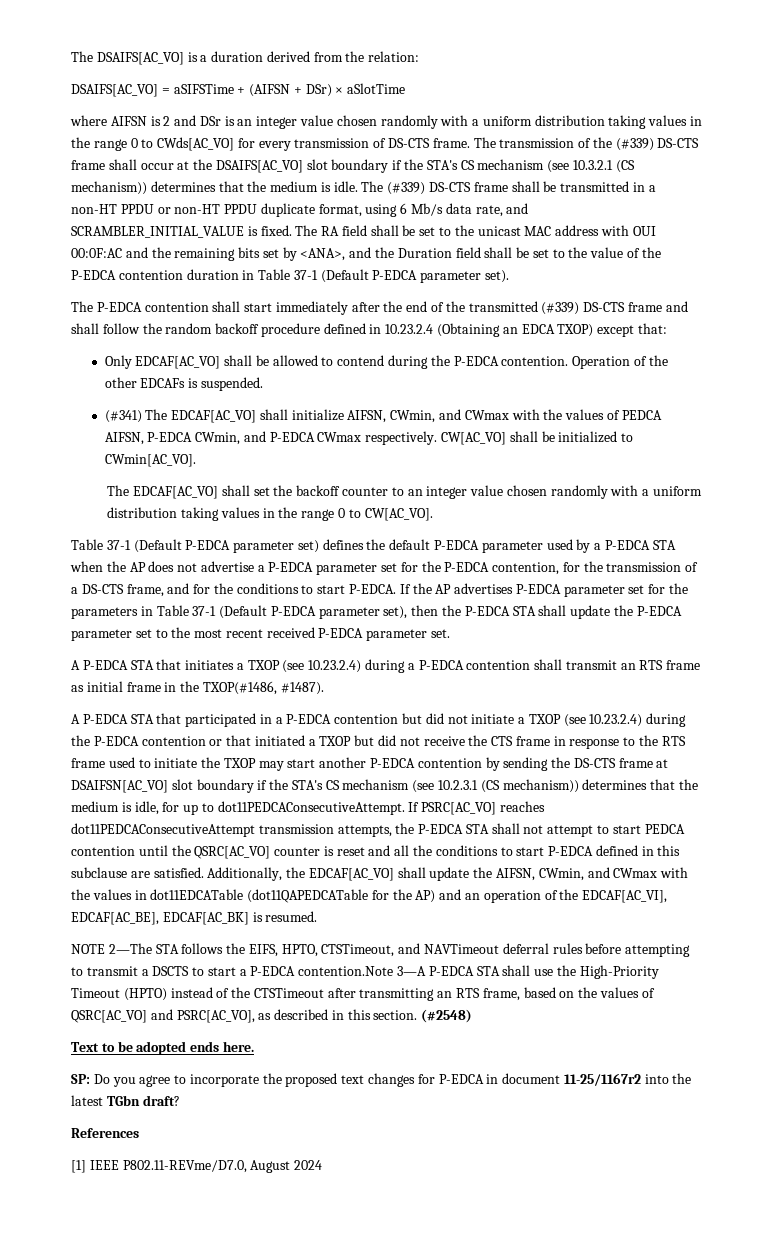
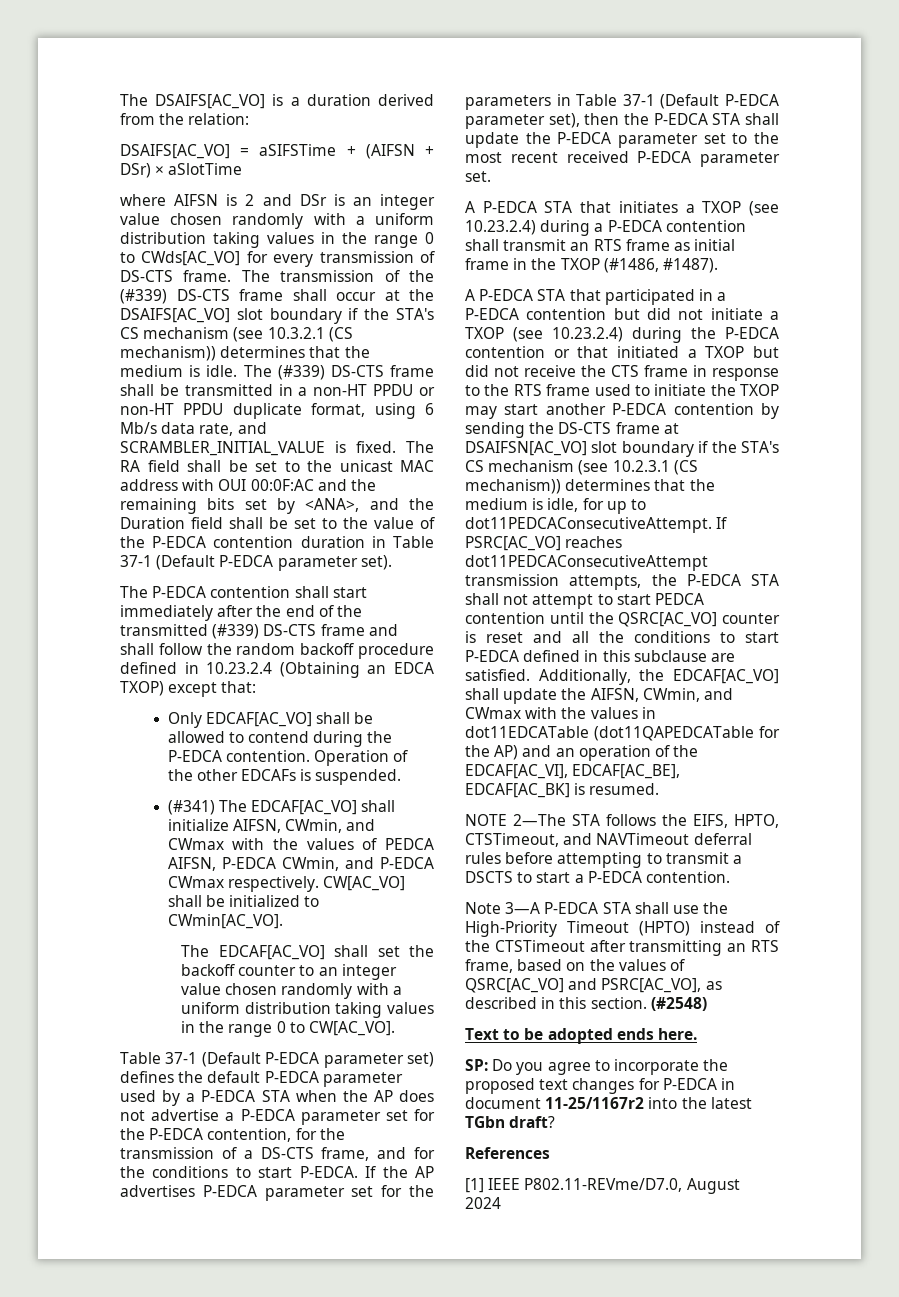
[202,681,277,695] TXOP(#1486, -> [560,258,659,273] TXOP (#1486,
[298,966,394,976] contention.Note -> [645,871,730,883] [465,902,501,914] contention. // Note

